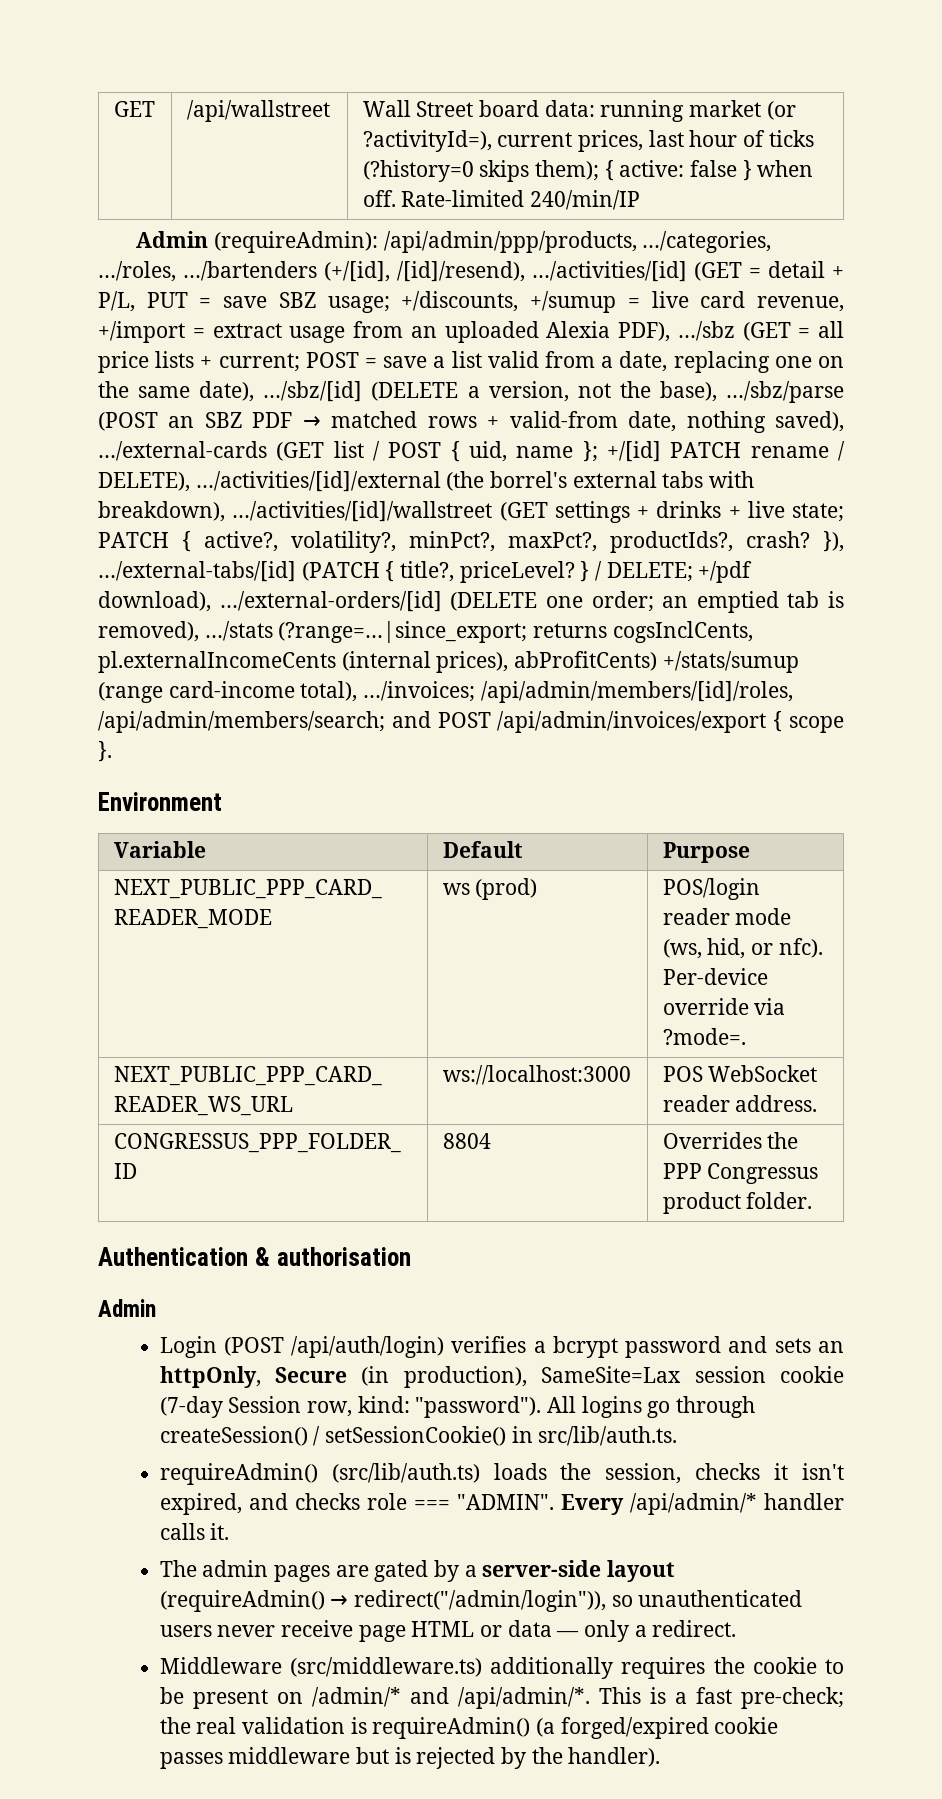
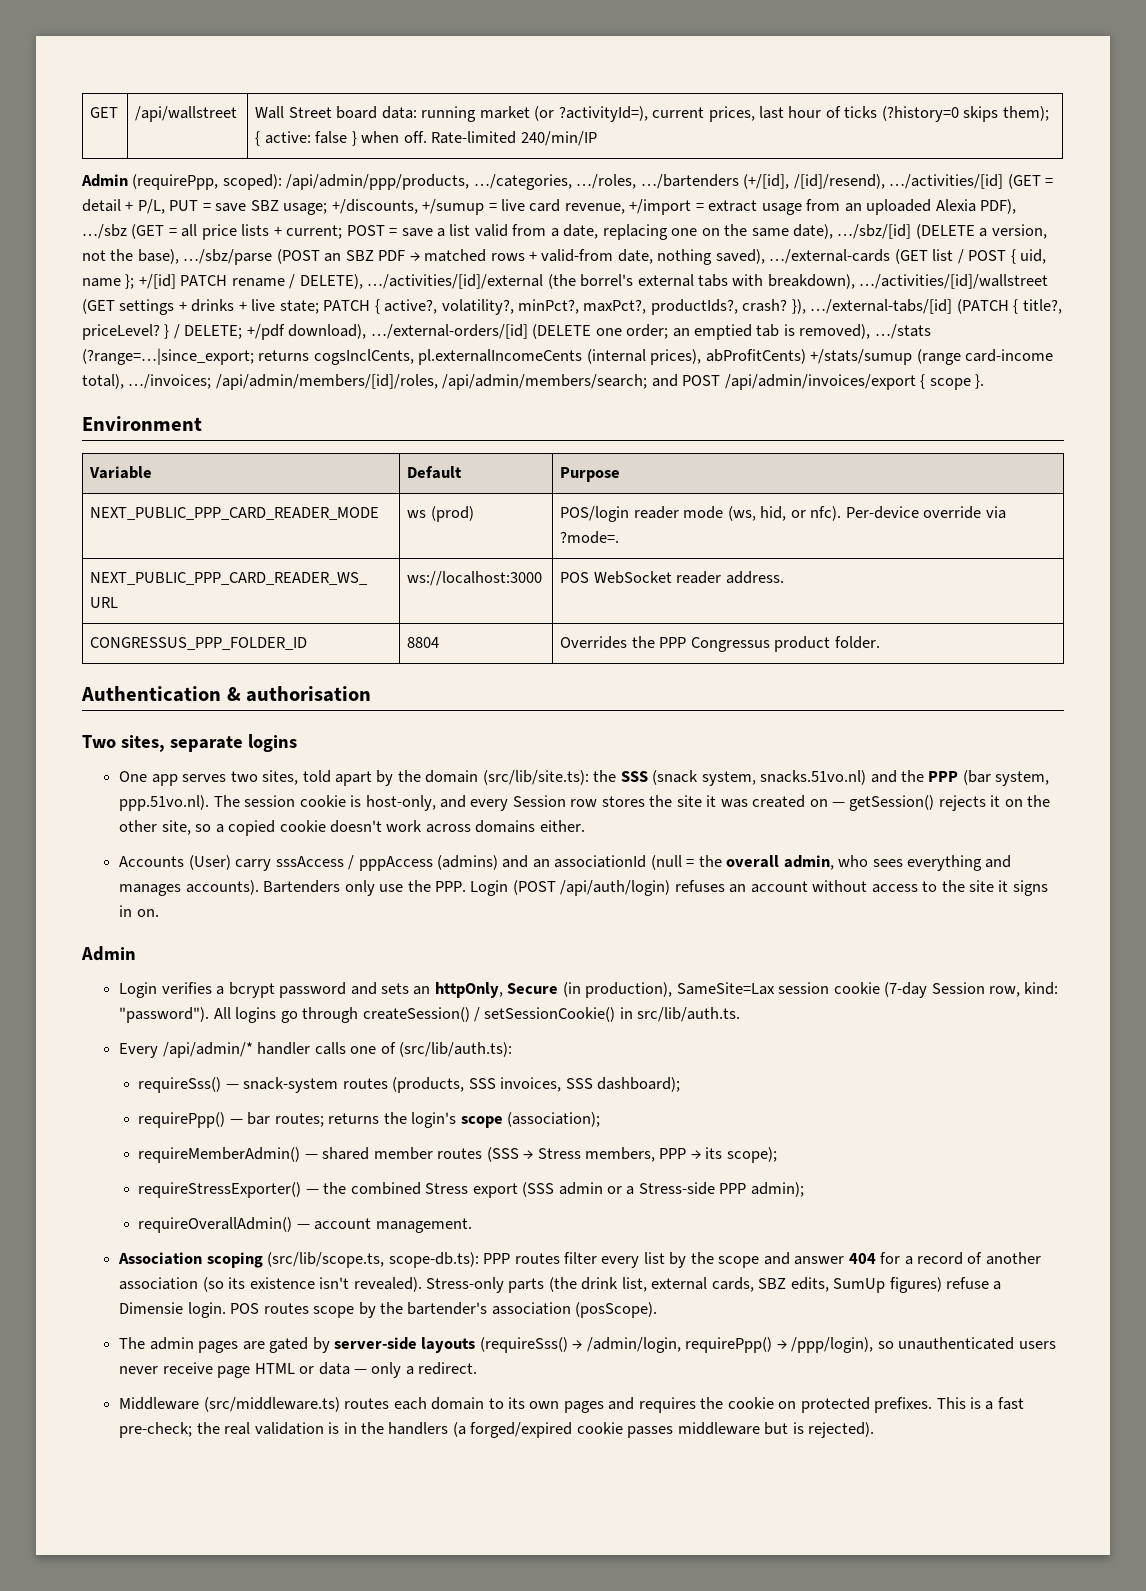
[213,231,378,253] (requireAdmin): -> [132,174,282,190] (requirePpp, scoped):
(411, 1256) none -> [82,734,297,752] [119,770,1050,786] [119,795,1051,811] [119,820,585,836] [119,855,1012,871] [119,880,1048,896] [119,905,159,917] // Two sites, separate logins // One app serves two sites, told apart by the domain (src/lib/site.ts): the SSS (snack system, snacks.51vo.nl) and the PPP (bar system, ppp.51vo.nl). The session cookie is host-only, and every Session row stores the site it was created on — getSession() rejects it on the other site, so a copied cookie doesn't work across domains either. // Accounts (User) carry sssAccess / pppAccess (admins) and an associationId (null = the overall admin, who sees everything and manages accounts). Bartenders only use the PPP. Login (POST /api/auth/login) refuses an account without access to the site it signs in on.
[223,1336,445,1358] (POST /api/auth/login) -> (158, 990) none
[159,1463,844,1485] [159,1493,844,1515] [159,1523,230,1540] requireAdmin() (src/lib/auth.ts) loads the session, checks it isn't expired, and checks role === "ADMIN". Every /api/admin/* handler calls it. -> [119,1042,512,1058] [138,1077,681,1093] [138,1112,601,1128] [138,1147,777,1163] [138,1182,804,1198] [138,1217,472,1233] [118,1252,1041,1268] [119,1277,1002,1293] [119,1302,658,1318] Every /api/admin/* handler calls one of (src/lib/auth.ts): // requireSss() — snack-system routes (products, SSS invoices, SSS dashboard); // requirePpp() — bar routes; returns the login's scope (association); // requireMemberAdmin() — shared member routes (SSS → Stress members, PPP → its scope); // requireStressExporter() — the combined Stress export (SSS admin or a Stress-side PPP admin); // requireOverallAdmin() — account management. // Association scoping (src/lib/scope.ts, scope-db.ts): PPP routes filter every list by the scope and answer 404 for a record of another association (so its existence isn't revealed). Stress-only parts (the drink list, external cards, SBZ edits, SumUp figures) refuse a Dimensie login. POS routes scope by the bartender's association (posScope).
[464,1560,676,1582] [159,1590,607,1612] a server-side layout (requireAdmin() → redirect("/admin/login")), -> [333,1337,874,1353] server-side layouts (requireSss() → /admin/login, requirePpp() → /ppp/login),
[490,1657,844,1679] [159,1687,590,1709] additionally requires the cookie to be present on /admin/* and /api/admin/*. -> [344,1397,933,1413] routes each domain to its own pages and requires the cookie on protected prefixes.
[372,1717,531,1739] requireAdmin() -> [343,1422,449,1435] in the handlers
[416,1747,661,1769] rejected by the handler). -> [808,1422,875,1438] rejected).

